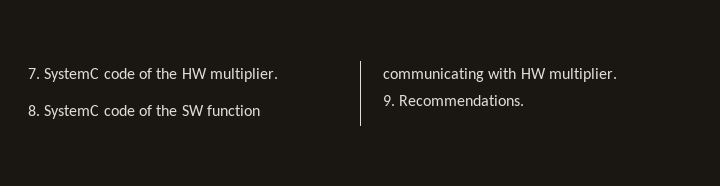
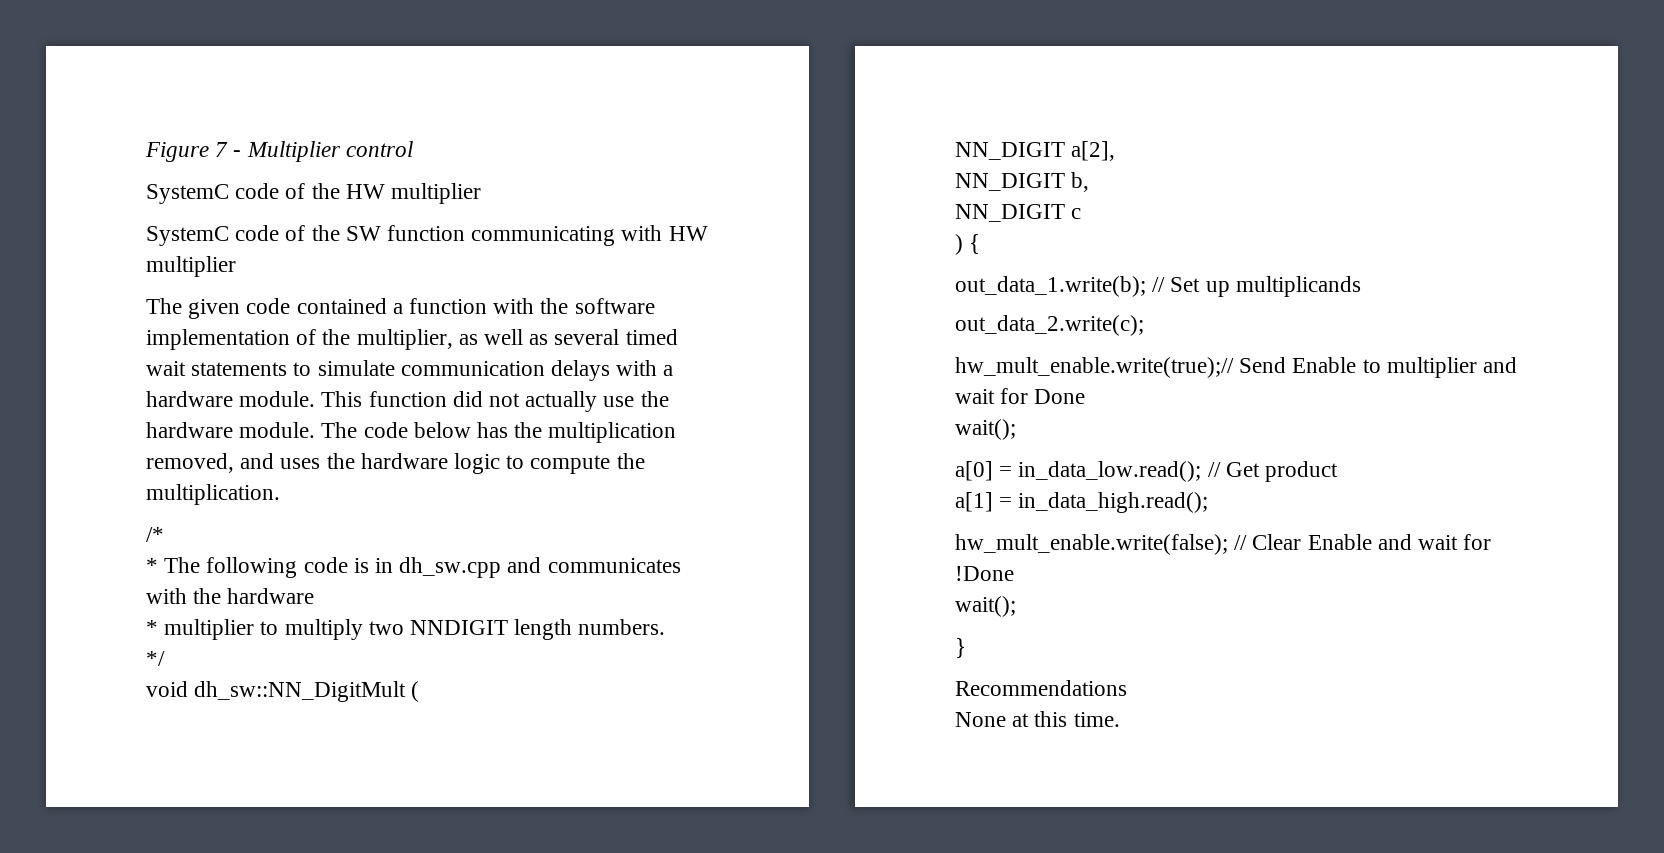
[28,68,40,79] 7. -> [145,141,413,162] Figure 7 - Multiplier control //
[209,68,278,82] [28,105,40,116] multiplier. // 8. -> [391,183,482,204] multiplier //
[548,68,617,82] [383,95,525,106] multiplier. // 9. Recommendations. -> [146,256,236,277] [146,298,655,319] [146,329,678,350] [146,360,674,381] [146,391,669,412] [146,422,677,443] [146,453,645,474] [146,484,280,505] [146,527,164,542] [146,557,681,578] [146,588,315,604] [146,619,666,640] [146,651,165,666] [146,681,420,702] [955,141,1116,161] [955,172,1090,192] [955,204,1082,222] [955,234,981,255] [955,276,1361,297] [955,315,1144,336] [955,357,1518,378] [955,388,1086,404] [955,419,1016,440] [955,461,1339,482] [955,492,1209,513] [955,534,1492,555] [955,566,1014,581] [955,596,1016,617] [955,638,966,658] [955,680,1127,696] [955,711,1120,727] multiplier // The given code contained a function with the software implementation of the multiplier, as well as several timed wait statements to simulate communication delays with a hardware module. This function did not actually use the hardware module. The code below has the multiplication removed, and uses the hardware logic to compute the multiplication. // /* // * The following code is in dh_sw.cpp and communicates with the hardware // * multiplier to multiply two NNDIGIT length numbers. // */ // void dh_sw::NN_DigitMult ( // NN_DIGIT a[2], // NN_DIGIT b, // NN_DIGIT c // ) { // out_data_1.write(b); // Set up multiplicands // out_data_2.write(c); // hw_mult_enable.write(true);// Send Enable to multiplier and wait for Done // wait(); // a[0] = in_data_low.read(); // Get product // a[1] = in_data_high.read(); // hw_mult_enable.write(false); // Clear Enable and wait for !Done // wait(); // } // Recommendations // None at this time.

